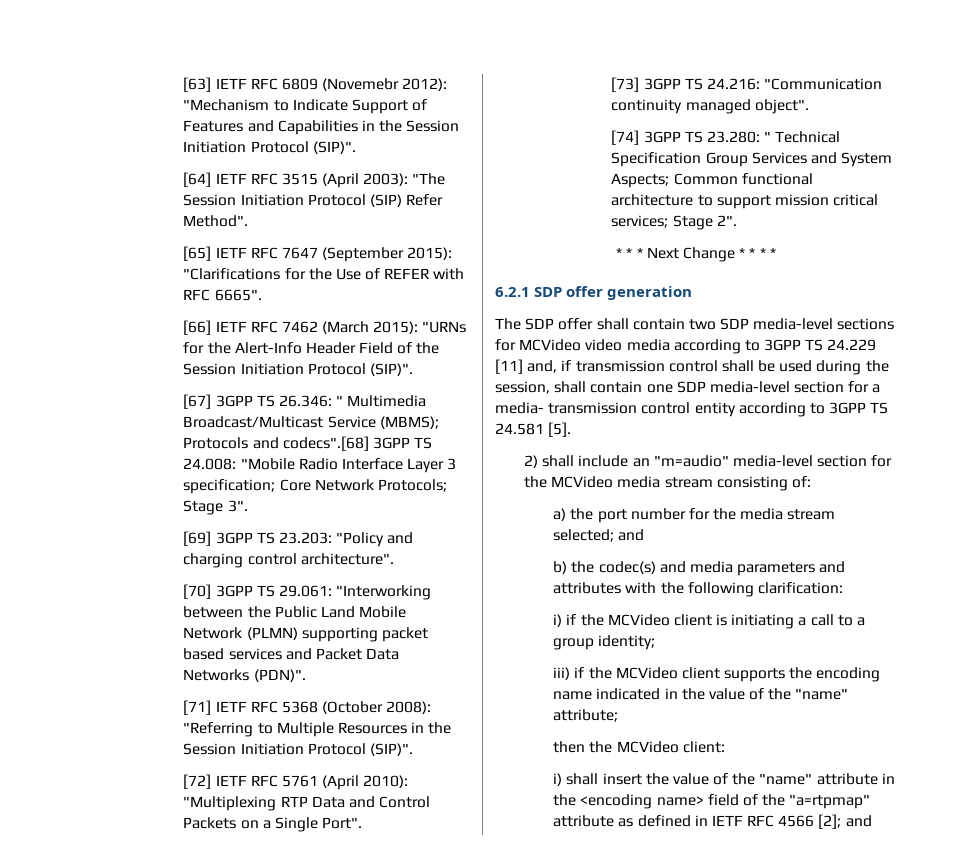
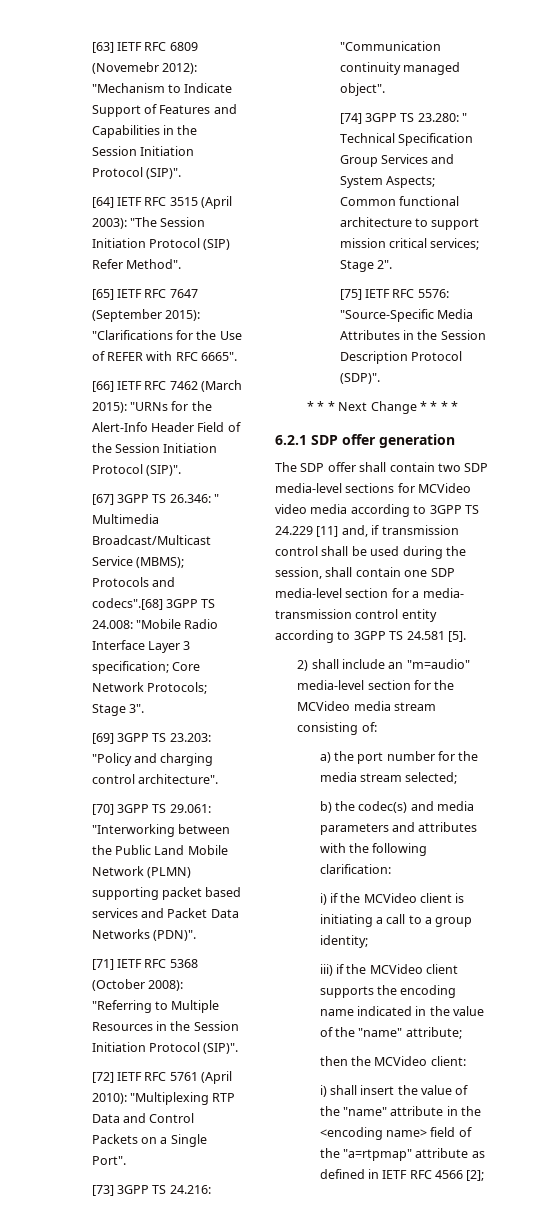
(737, 220) none -> [339,289,449,300] [339,309,473,322] [339,330,486,340] [339,351,462,364] [339,373,380,384] // [75] IETF RFC 5576: "Source-Specific Media Attributes in the Session Description Protocol (SDP)".
[618,529,645,541] and -> (458, 778) none
[845,815,872,827] and -> (485, 1175) none

